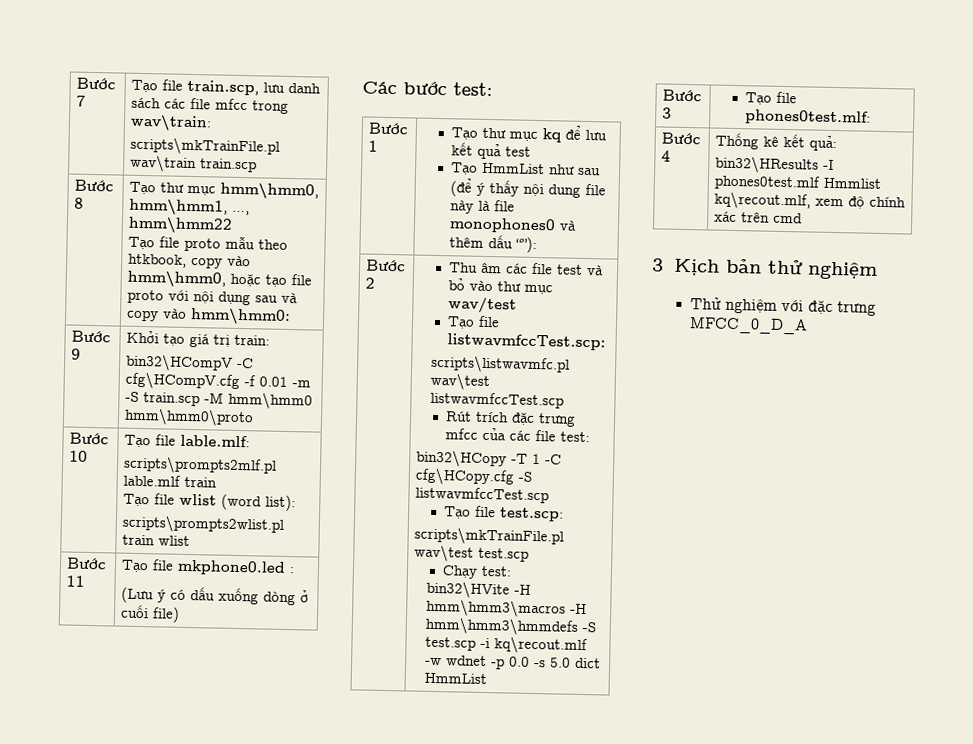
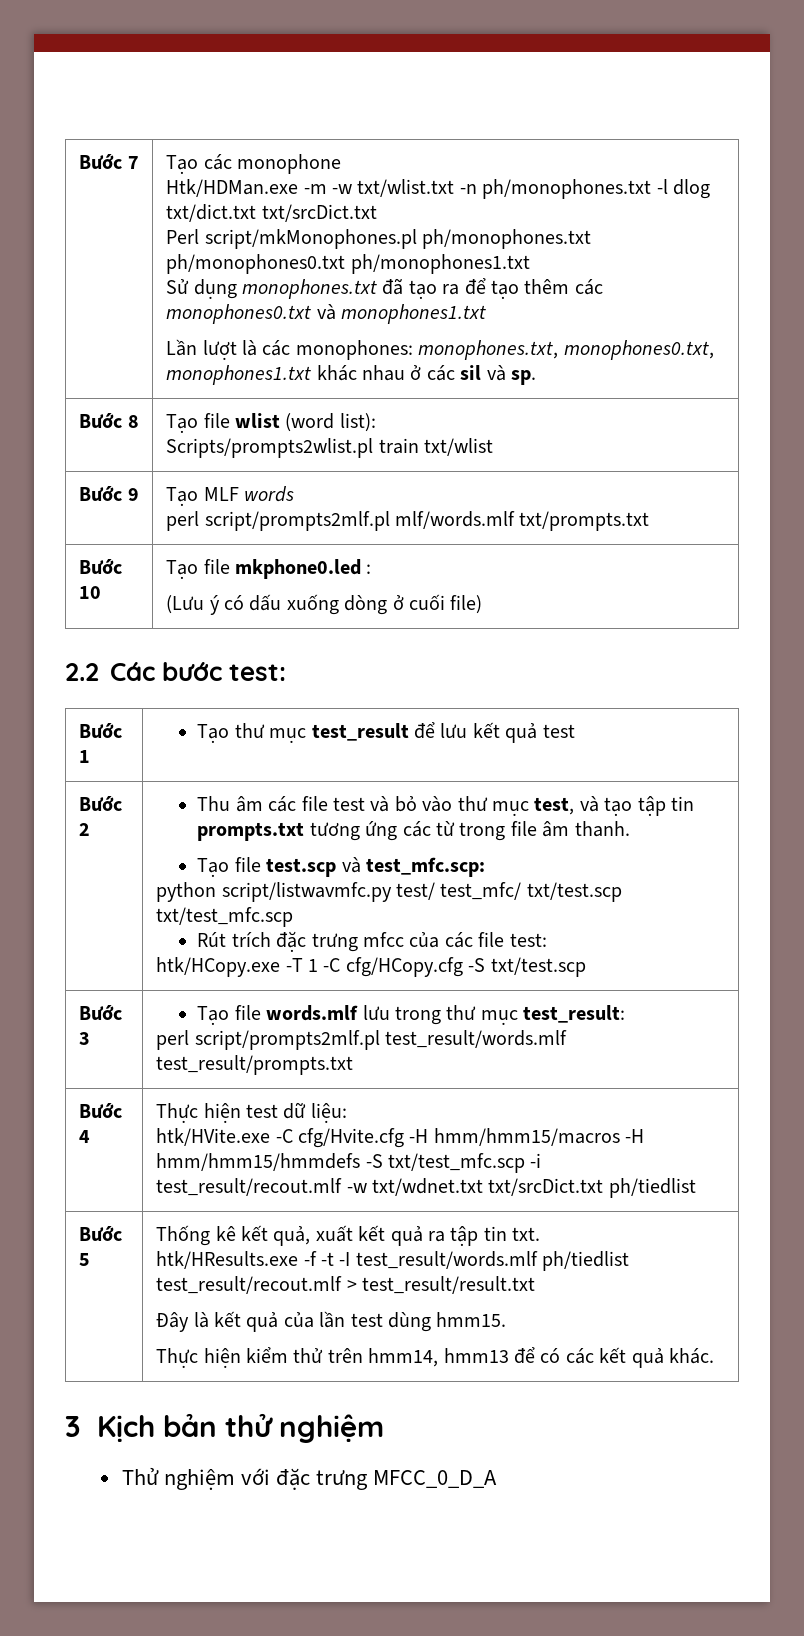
[162,79,322,96] [131,97,290,114] [130,114,213,132] [130,136,281,156] [130,154,258,173] [74,179,115,192] [74,197,85,209] [129,181,320,200] [129,198,251,216] [128,216,234,234] [128,235,289,252] [128,253,252,269] [127,270,313,288] [127,289,299,306] [126,308,292,326] [71,330,112,343] [71,348,82,360] [126,330,271,348] [125,353,255,372] [125,371,312,391] [125,391,314,410] [124,407,255,427] [69,432,110,445] [69,450,89,462] [124,434,251,448] [123,455,278,475] [123,474,218,488] [123,493,297,512] [122,514,286,534] [122,534,191,547] [66,557,108,570] [66,575,86,587] file train.scp, lưu danh sách các file mfcc trong wav\train: // scripts\mkTrainFile.pl wav\train train.scp // Bước 8 | Tạo thư mục hmm\hmm0, hmm\hmm1, …, hmm\hmm22 // Tạo file proto mẫu theo htkbook, copy vào hmm\hmm0, hoặc tạo file proto với nội dụng sau và copy vào hmm\hmm0: // Bước 9 | Khởi tạo giá trị train: // bin32\HCompV -C cfg\HCompV.cfg -f 0.01 -m -S train.scp -M hmm\hmm0 hmm\hmm0\proto // Bước 10 | Tạo file lable.mlf: // scripts\prompts2mlf.pl lable.mlf train // Tạo file wlist (word list): // scripts\prompts2wlist.pl train wlist // Bước 11 -> [203,154,341,174] [166,179,710,199] [166,204,377,222] [166,229,591,249] [166,254,530,274] [166,278,603,299] [166,304,486,324] [166,339,714,360] [166,364,536,385] [79,413,139,428] [166,413,376,433] [166,438,493,458] [79,486,139,501] [166,486,294,506] [166,511,650,531] [79,559,123,574] [79,586,102,599] các monophone // Htk/HDMan.exe -m -w txt/wlist.txt -n ph/monophones.txt -l dlog txt/dict.txt txt/srcDict.txt // Perl script/mkMonophones.pl ph/monophones.txt ph/monophones0.txt ph/monophones1.txt // Sử dụng monophones.txt đã tạo ra để tạo thêm các monophones0.txt và monophones1.txt // Lần lượt là các monophones: monophones.txt, monophones0.txt, monophones1.txt khác nhau ở các sil và sp. // Bước 8 | Tạo file wlist (word list): // Scripts/prompts2wlist.pl train txt/wlist // Bước 9 | Tạo MLF words // perl script/prompts2mlf.pl mlf/words.mlf txt/prompts.txt // Bước 10
(181, 614) none -> [65,663,99,681] 2.2
[542,128,563,143] kq -> [311,723,409,741] test_result
[450,162,602,176] [450,178,607,198] [450,200,516,214] [449,217,578,234] [449,235,538,254] // Tạo HmmList như sau (để ý thấy nội dung file này là file monophones0 và thêm dấu “”): -> (575, 731) none
[448,297,518,314] [447,315,501,329] [447,333,607,351] [431,354,571,374] [430,372,491,391] [430,391,565,409] wav/test // Tạo file listwavmfccTest.scp: // scripts\listwavmfc.pl wav\test listwavmfccTest.scp -> [534,796,694,816] [197,821,630,841] [197,857,485,877] [156,882,622,902] [156,907,294,927] test, và tạo tập tin prompts.txt tương ứng các từ trong file âm thanh. // Tạo file test.scp và test_mfc.scp: // python script/listwavmfc.py test/ test_mfc/ txt/test.scp txt/test_mfc.scp
[416,449,508,468] bin32\HCopy -> [156,957,281,977] htk/HCopy.exe
[415,467,533,486] [415,486,550,504] [444,505,565,522] [414,526,565,546] [414,544,530,562] [442,565,513,579] [426,580,532,599] [426,598,588,618] [425,616,597,636] [425,636,589,655] [425,655,602,670] [424,672,488,685] [662,89,703,102] [662,107,673,119] [745,91,798,105] [745,109,872,126] [661,132,702,145] [661,150,672,162] [715,132,838,152] [715,155,835,174] [714,174,882,191] [714,191,907,210] [714,211,804,224] cfg\HCopy.cfg -S listwavmfccTest.scp // Tạo file test.scp: // scripts\mkTrainFile.pl wav\test test.scp // Chạy test: // bin32\HVite -H hmm\hmm3\macros -H hmm\hmm3\hmmdefs -S test.scp -i kq\recout.mlf -w wdnet -p 0.0 -s 5.0 dict HmmList // Bước 3 | Tạo file phones0test.mlf: // Bước 4 | Thống kê kết quả: // bin32\HResults -I phones0test.mlf Hmmlist kq\recout.mlf, xem độ chính xác trên cmd -> [345,957,586,977] [79,1005,123,1020] [79,1032,91,1045] [197,1005,626,1025] [156,1030,567,1050] [156,1055,354,1075] [79,1103,123,1118] [79,1130,91,1143] [156,1102,347,1123] [156,1128,645,1148] [156,1153,542,1173] [156,1178,696,1198] [79,1226,123,1241] [79,1253,91,1266] [156,1225,541,1246] [156,1251,630,1271] [156,1276,535,1294] [156,1311,507,1332] [156,1347,714,1368] cfg/HCopy.cfg -S txt/test.scp // Bước 3 | Tạo file words.mlf lưu trong thư mục test_result: // perl script/prompts2mlf.pl test_result/words.mlf test_result/prompts.txt // Bước 4 | Thực hiện test dữ liệu: // htk/HVite.exe -C cfg/Hvite.cfg -H hmm/hmm15/macros -H hmm/hmm15/hmmdefs -S txt/test_mfc.scp -i test_result/recout.mlf -w txt/wdnet.txt txt/srcDict.txt ph/tiedlist // Bước 5 | Thống kê kết quả, xuất kết quả ra tập tin txt. // htk/HResults.exe -f -t -I test_result/words.mlf ph/tiedlist test_result/recout.mlf > test_result/result.txt // Đây là kết quả của lần test dùng hmm15. // Thực hiện kiểm thử trên hmm14, hmm13 để có các kết quả khác.

